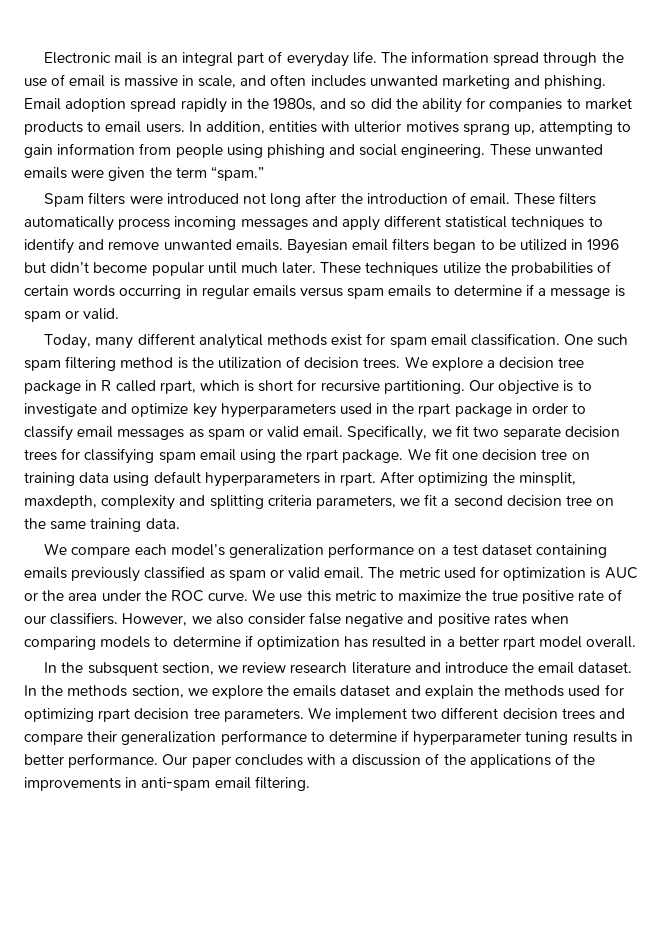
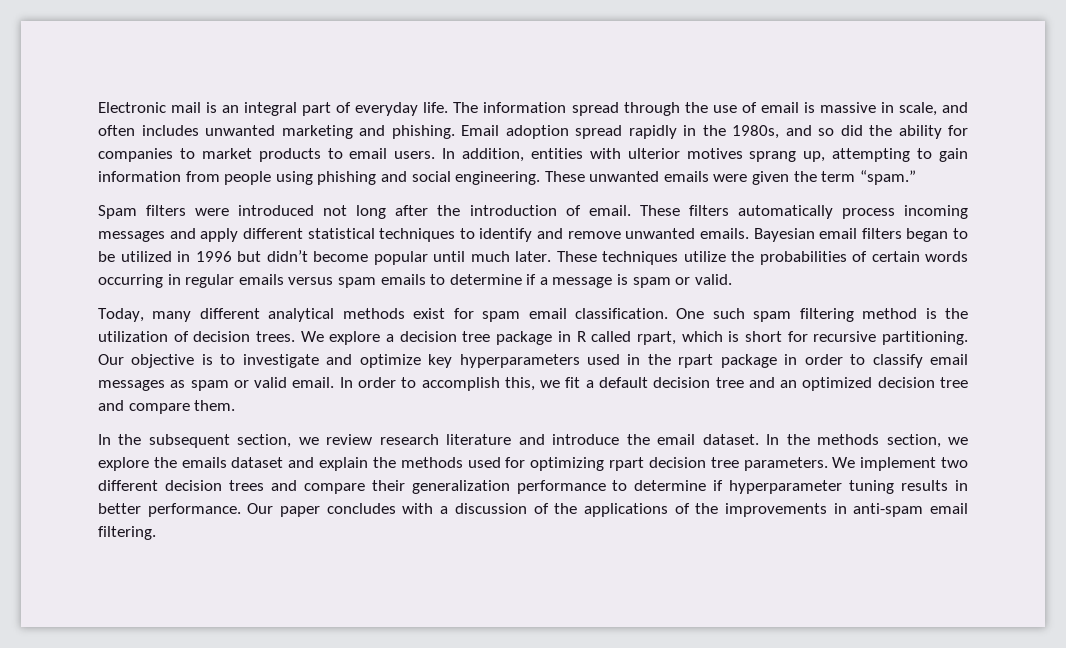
[347,425,621,441] [24,448,590,464] [24,471,576,487] [24,495,396,510] Specifically, we fit two separate decision trees for classifying spam email using the rpart package. We fit one decision tree on training data using default hyperparameters in rpart. After optimizing the minsplit, maxdepth, complexity and splitting criteria parameters, -> [339,377,535,391] In order to accomplish this,
[453,495,615,507] [24,518,180,532] [44,543,608,558] [24,566,638,582] [24,589,623,604] [24,612,570,627] [24,635,637,650] [44,662,158,676] second decision tree on the same training data. // We compare each model’s generalization performance on a test dataset containing emails previously classified as spam or valid email. The metric used for optimization is AUC or the area under the ROC curve. We use this metric to maximize the true positive rate of our classifiers. However, we also consider false negative and positive rates when comparing models to determine if optimization has resulted in a better rpart model overall. // In the subsquent -> [599,377,969,391] [98,400,236,414] [98,434,230,448] default decision tree and an optimized decision tree and compare them. // In the subsequent

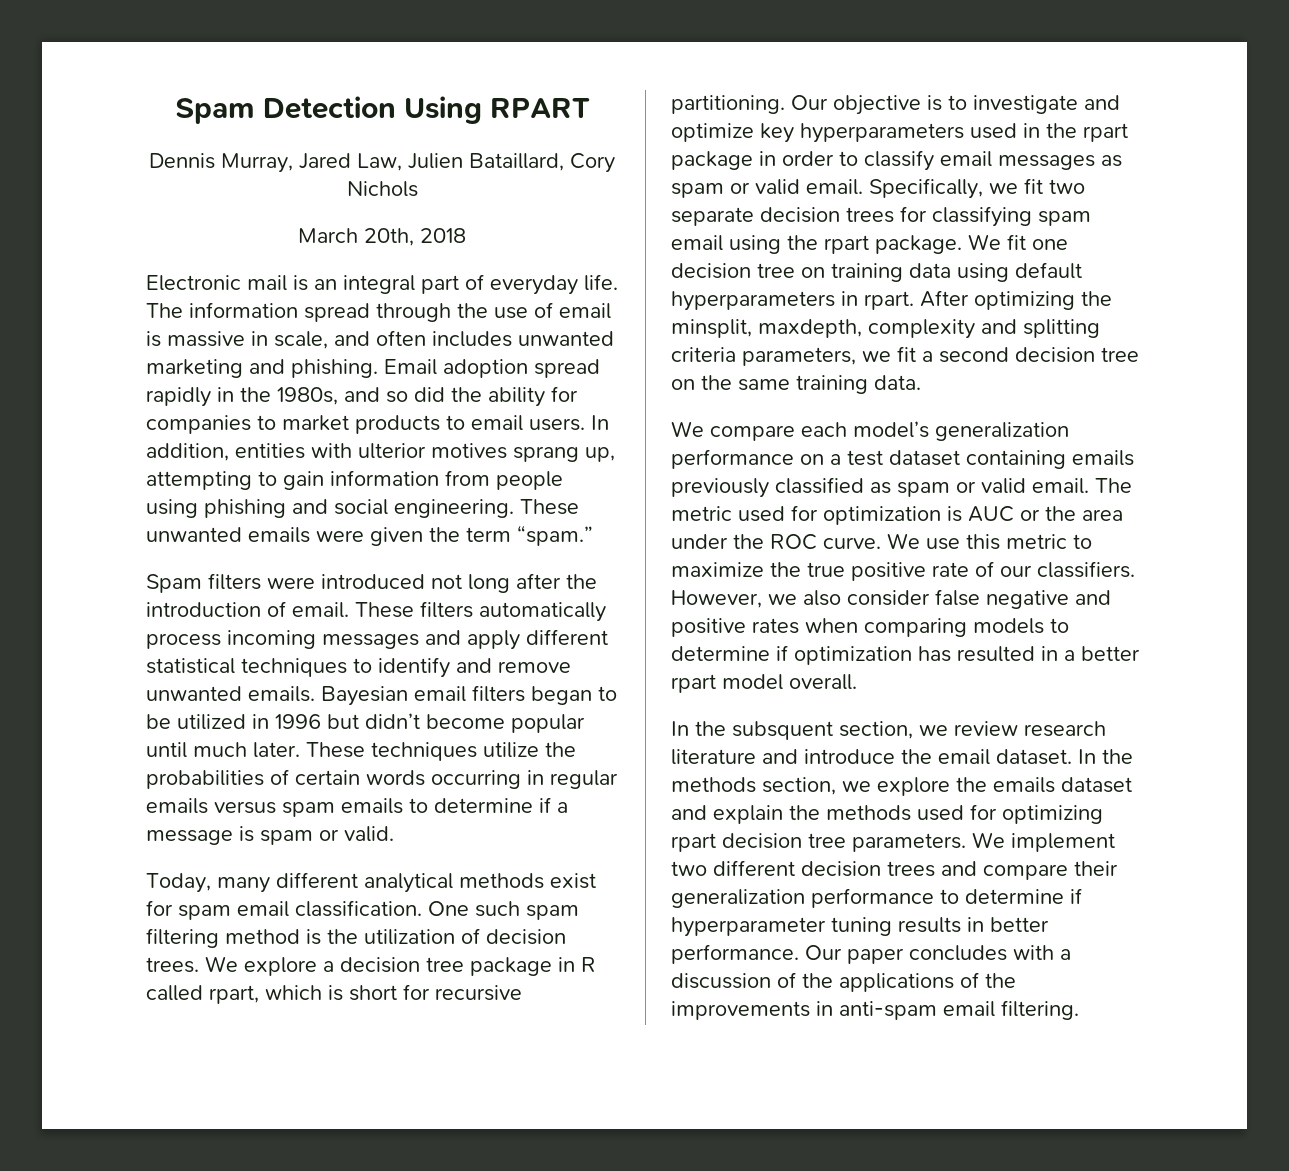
(98, 107) none -> [174,96,591,124] [149,153,615,173] [346,181,418,197] [298,228,466,246] Spam Detection Using RPART // Dennis Murray, Jared Law, Julien Bataillard, Cory Nichols // March 20th, 2018 //
[339,377,535,391] In order to accomplish this, -> [869,178,1085,199] [671,206,1091,227] [671,234,1068,254] [671,262,1082,282] [671,290,1112,311] [671,319,1100,339] [671,347,856,366] Specifically, we fit two separate decision trees for classifying spam email using the rpart package. We fit one decision tree on training data using default hyperparameters in rpart. After optimizing the minsplit, maxdepth, complexity and splitting criteria parameters,
[599,377,969,391] [98,400,236,414] [98,434,230,448] default decision tree and an optimized decision tree and compare them. // In the subsequent -> [939,347,1139,363] [671,375,921,394] [671,421,1069,441] [671,449,1134,469] [671,477,1132,498] [671,505,1123,525] [671,533,1092,550] [671,561,1135,581] [671,589,1111,609] [671,618,1069,637] [671,645,1140,665] [671,674,857,693] [671,721,833,740] second decision tree on the same training data. // We compare each model’s generalization performance on a test dataset containing emails previously classified as spam or valid email. The metric used for optimization is AUC or the area under the ROC curve. We use this metric to maximize the true positive rate of our classifiers. However, we also consider false negative and positive rates when comparing models to determine if optimization has resulted in a better rpart model overall. // In the subsquent

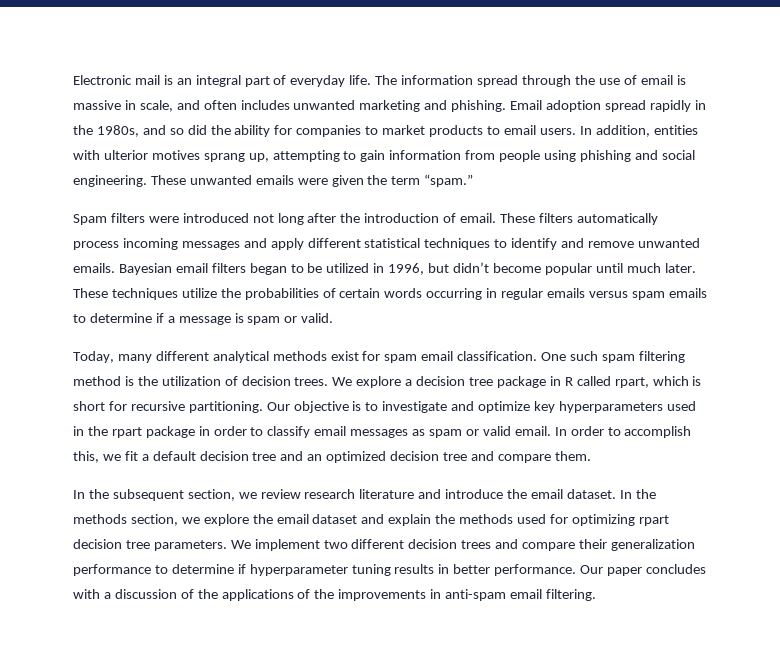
[174,96,591,124] [149,153,615,173] [346,181,418,197] [298,228,466,246] Spam Detection Using RPART // Dennis Murray, Jared Law, Julien Bataillard, Cory Nichols // March 20th, 2018 // -> (73, 80) none
[275,714,321,729] 1996 -> [388,263,425,275] 1996,
[869,178,1085,199] [671,206,1091,227] [671,234,1068,254] [671,262,1082,282] [671,290,1112,311] [671,319,1100,339] [671,347,856,366] Specifically, we fit two separate decision trees for classifying spam email using the rpart package. We fit one decision tree on training data using default hyperparameters in rpart. After optimizing the minsplit, maxdepth, complexity and splitting criteria parameters, -> [554,426,692,438] [73,451,99,463] In order to accomplish this,
[939,347,1139,363] [671,375,921,394] [671,421,1069,441] [671,449,1134,469] [671,477,1132,498] [671,505,1123,525] [671,533,1092,550] [671,561,1135,581] [671,589,1111,609] [671,618,1069,637] [671,645,1140,665] [671,674,857,693] [671,721,833,740] second decision tree on the same training data. // We compare each model’s generalization performance on a test dataset containing emails previously classified as spam or valid email. The metric used for optimization is AUC or the area under the ROC curve. We use this metric to maximize the true positive rate of our classifiers. However, we also consider false negative and positive rates when comparing models to determine if optimization has resulted in a better rpart model overall. // In the subsquent -> [152,451,591,463] [73,489,184,501] default decision tree and an optimized decision tree and compare them. // In the subsequent
[993,777,1055,793] emails -> [276,514,309,524] email

